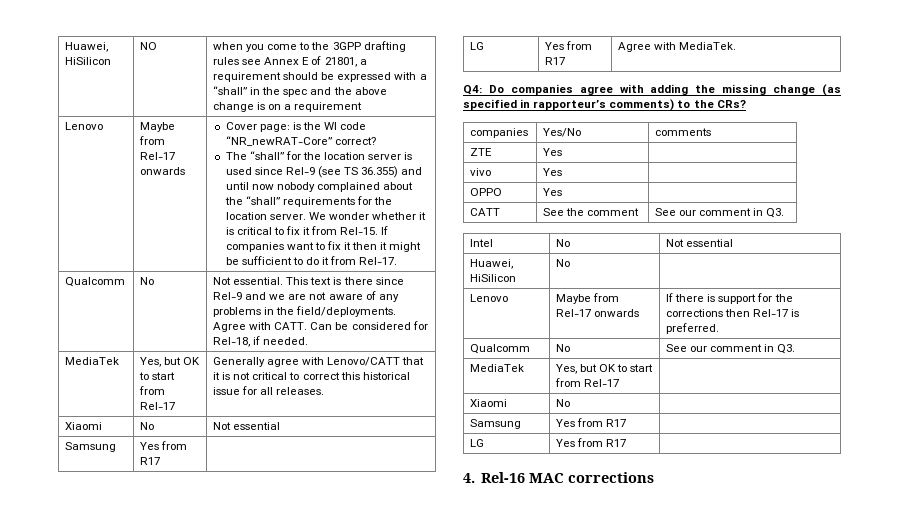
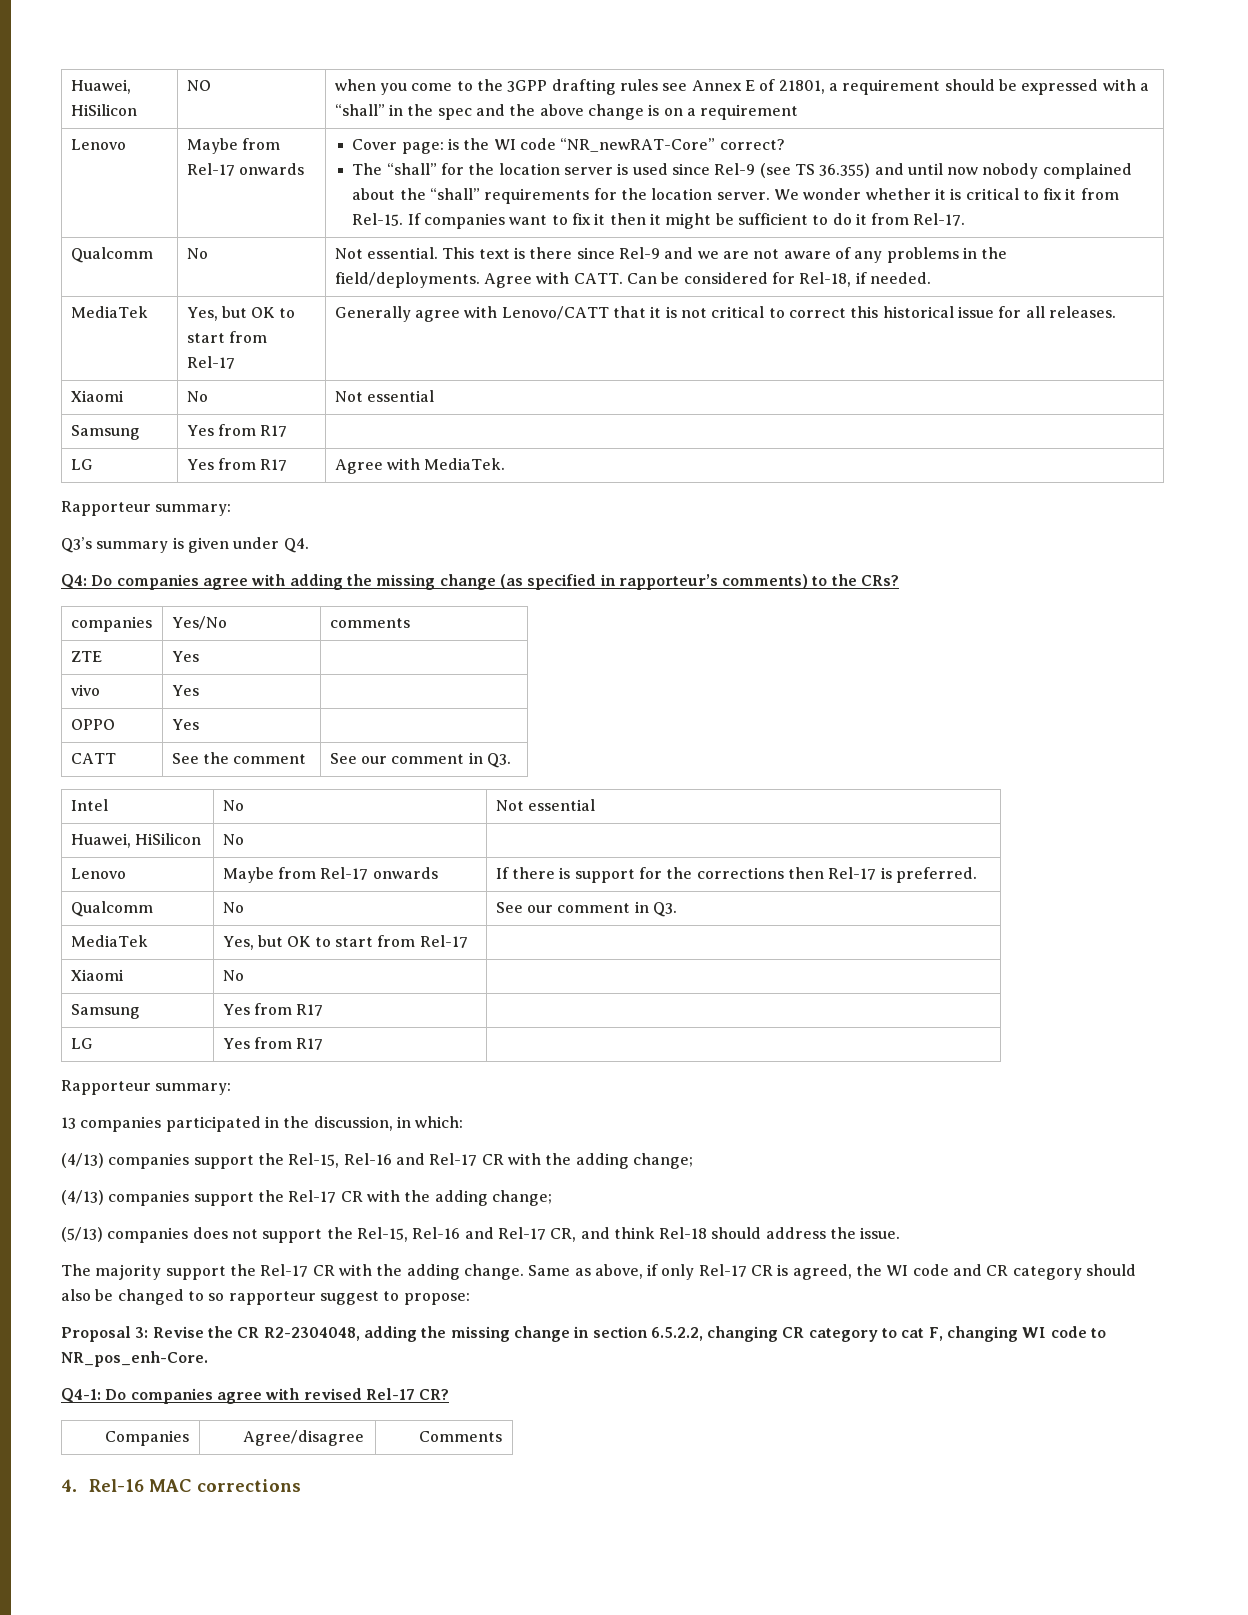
(737, 46) none -> [61,501,232,516] [61,537,309,553] // Rapporteur summary: // Q3’s summary is given under Q4.
(627, 443) none -> [61,1080,232,1095] [61,1116,464,1132] [61,1153,693,1169] [61,1190,552,1206] [61,1227,901,1243] [61,1264,1137,1280] [61,1289,470,1305] [61,1326,1107,1342] [61,1351,208,1367] [61,1388,450,1404] [104,1430,189,1446] [242,1430,364,1446] [418,1431,502,1442] // Rapporteur summary: // 13 companies participated in the discussion, in which: // (4/13) companies support the Rel-15, Rel-16 and Rel-17 CR with the adding change; // (4/13) companies support the Rel-17 CR with the adding change; // (5/13) companies does not support the Rel-15, Rel-16 and Rel-17 CR, and think Rel-18 should address the issue. // The majority support the Rel-17 CR with the adding change. Same as above, if only Rel-17 CR is agreed, the WI code and CR category should also be changed to so rapporteur suggest to propose: // Proposal 3: Revise the CR R2-2304048, adding the missing change in section 6.5.2.2, changing CR category to cat F, changing WI code to NR_pos_enh-Core. // Q4-1: Do companies agree with revised Rel-17 CR? // Companies | Agree/disagree | Comments

